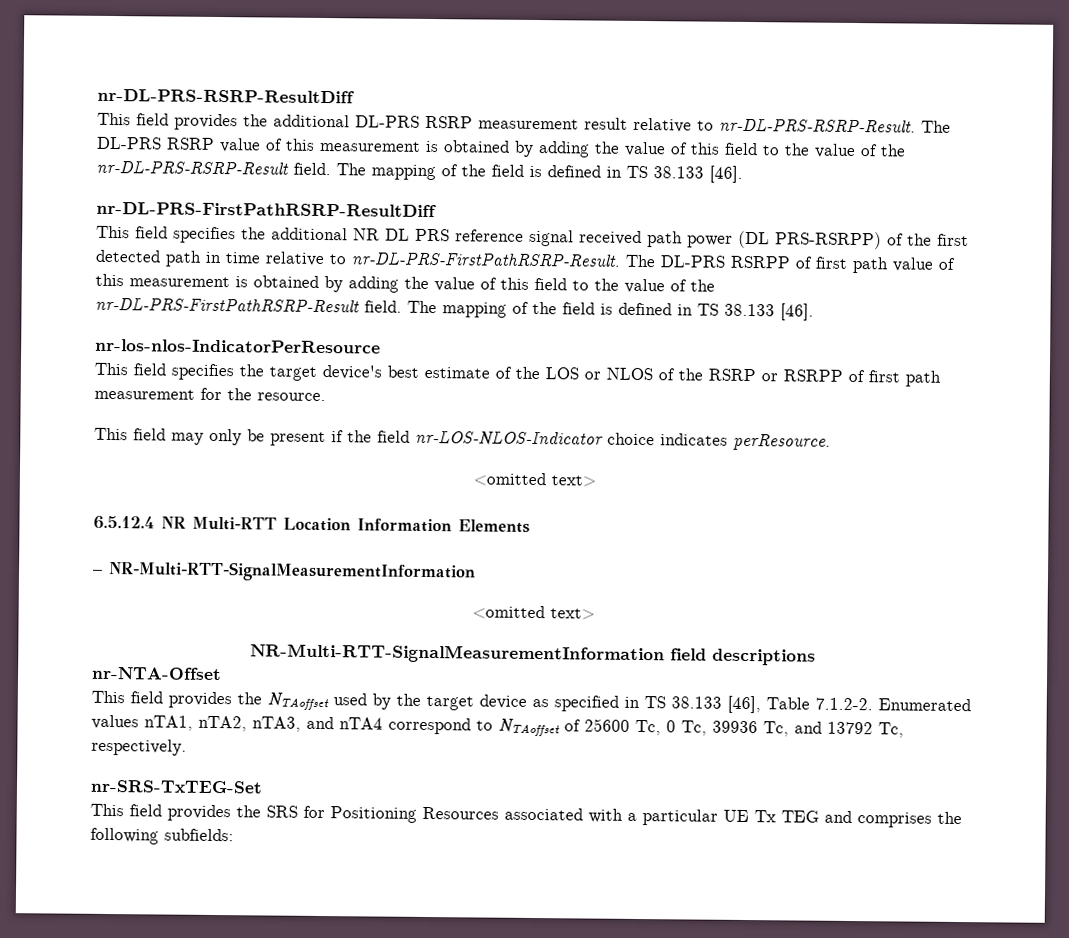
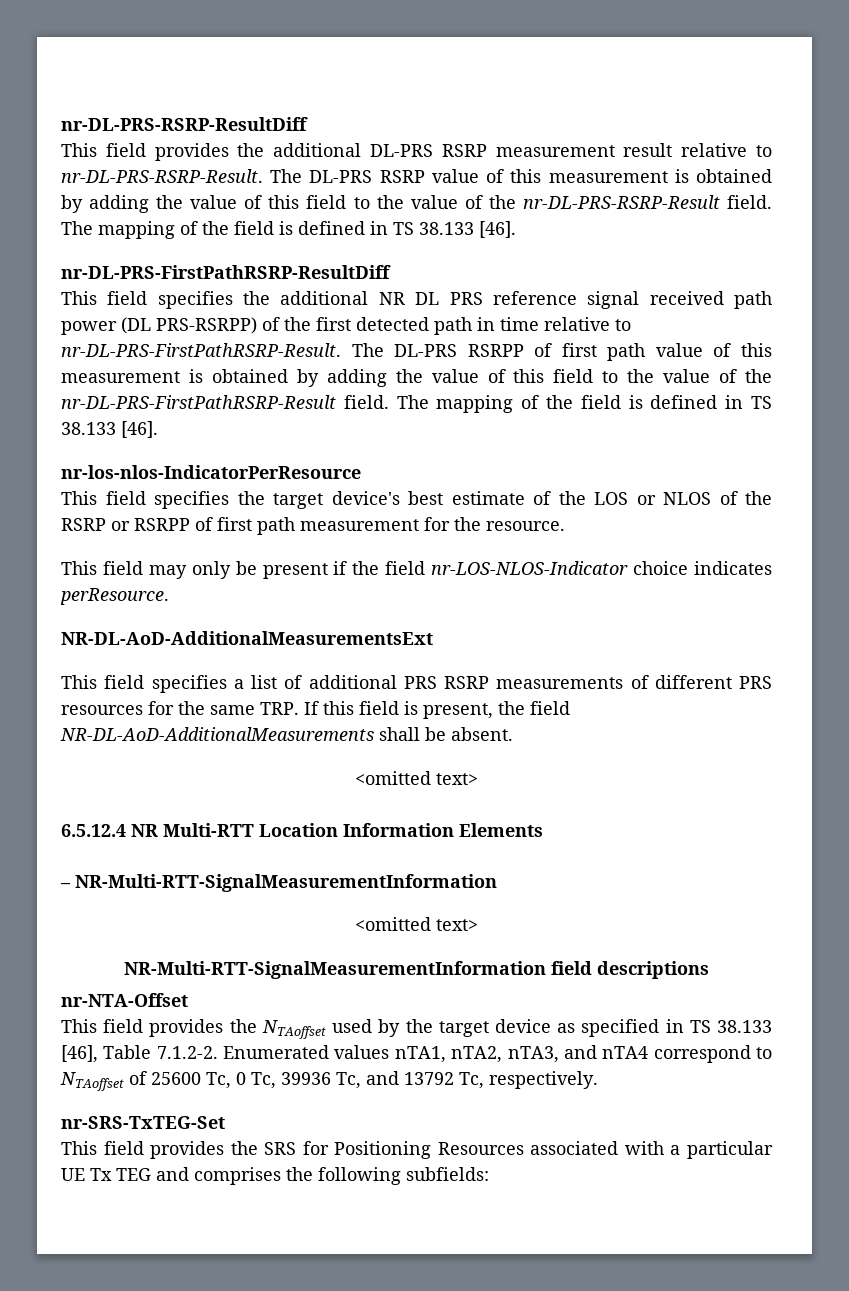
(831, 442) none -> [61,631,433,645] [61,675,772,693] [61,701,570,719] [60,727,513,741] // NR-DL-AoD-AdditionalMeasurementsExt // This field specifies a list of additional PRS RSRP measurements of different PRS resources for the same TRP. If this field is present, the field NR-DL-AoD-AdditionalMeasurements shall be absent.

